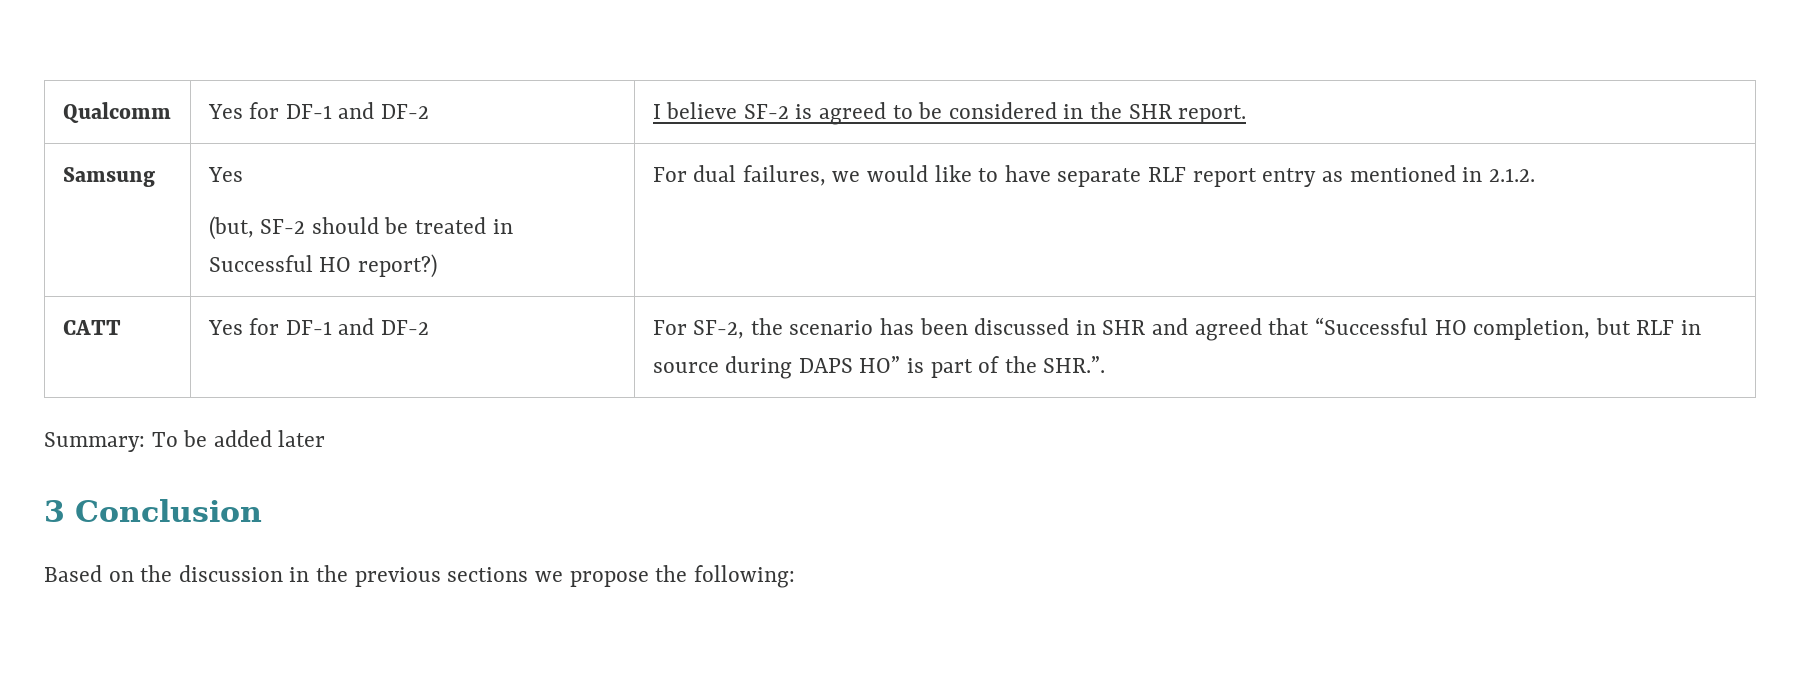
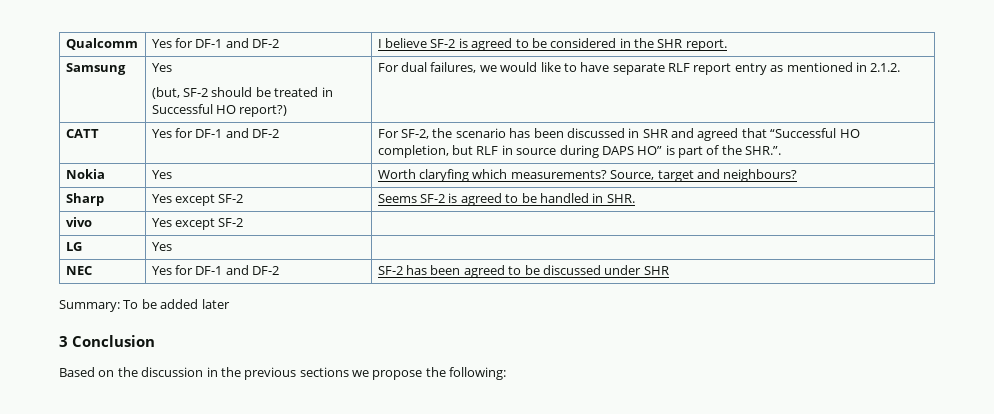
(1106, 364) none -> [65,169,105,179] [151,170,172,179] [377,169,798,182] [65,193,104,206] [151,194,244,206] [377,193,635,206] [65,217,92,227] [151,218,244,230] [65,242,82,251] [151,242,172,251] [65,266,92,275] [151,265,280,275] [377,265,669,278] // Nokia | Yes | Worth claryfing which measurements? Source, target and neighbours? // Sharp | Yes except SF-2 | Seems SF-2 is agreed to be handled in SHR. // vivo | Yes except SF-2 | // LG | Yes | // NEC | Yes for DF-1 and DF-2 | SF-2 has been agreed to be discussed under SHR

